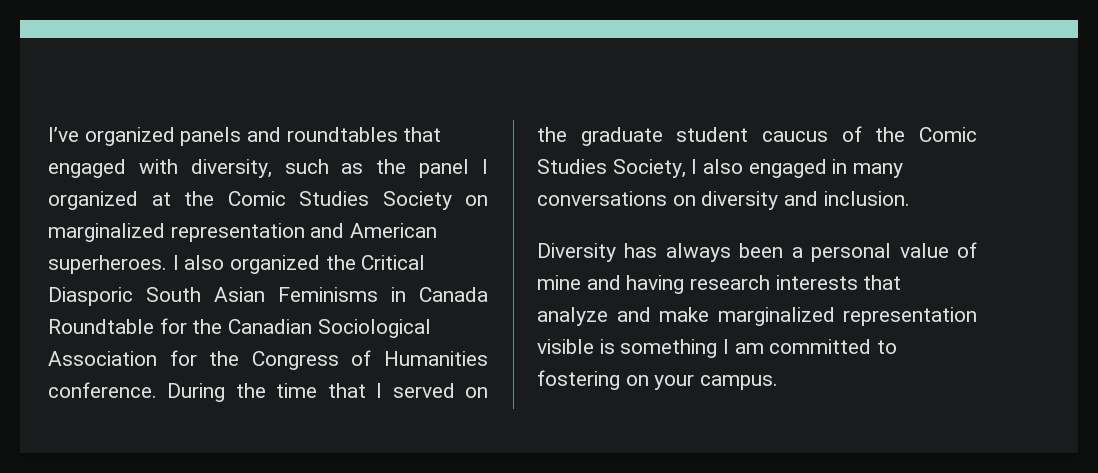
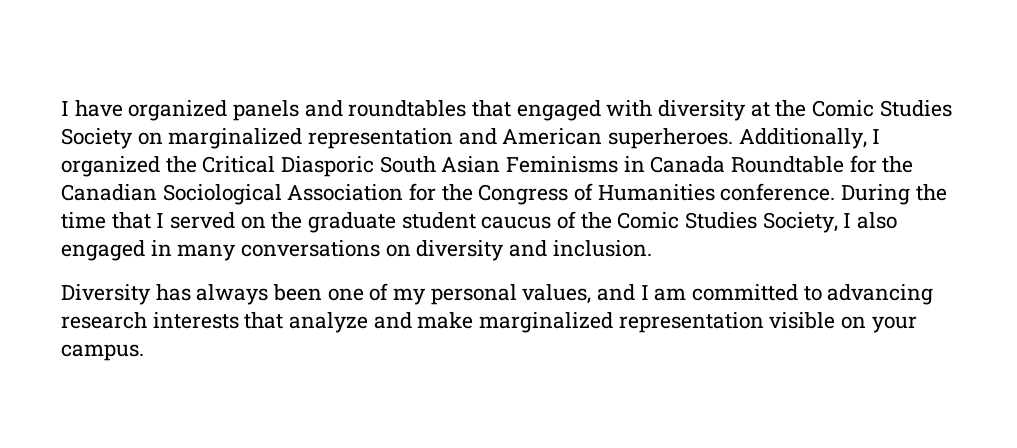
[48,127,79,142] I’ve -> [61,100,123,117] I have
[190,159,488,178] [48,191,138,210] diversity, such as the panel I organized -> [658,100,747,121] diversity
[172,255,225,270] I also -> [738,128,881,149] Additionally, I
[791,242,977,262] [537,275,685,294] a personal value of mine and having -> [327,283,934,305] one of my personal values, and I am committed to advancing
[599,339,898,358] [537,370,620,390] is something I am committed to fostering -> (836, 320) none

